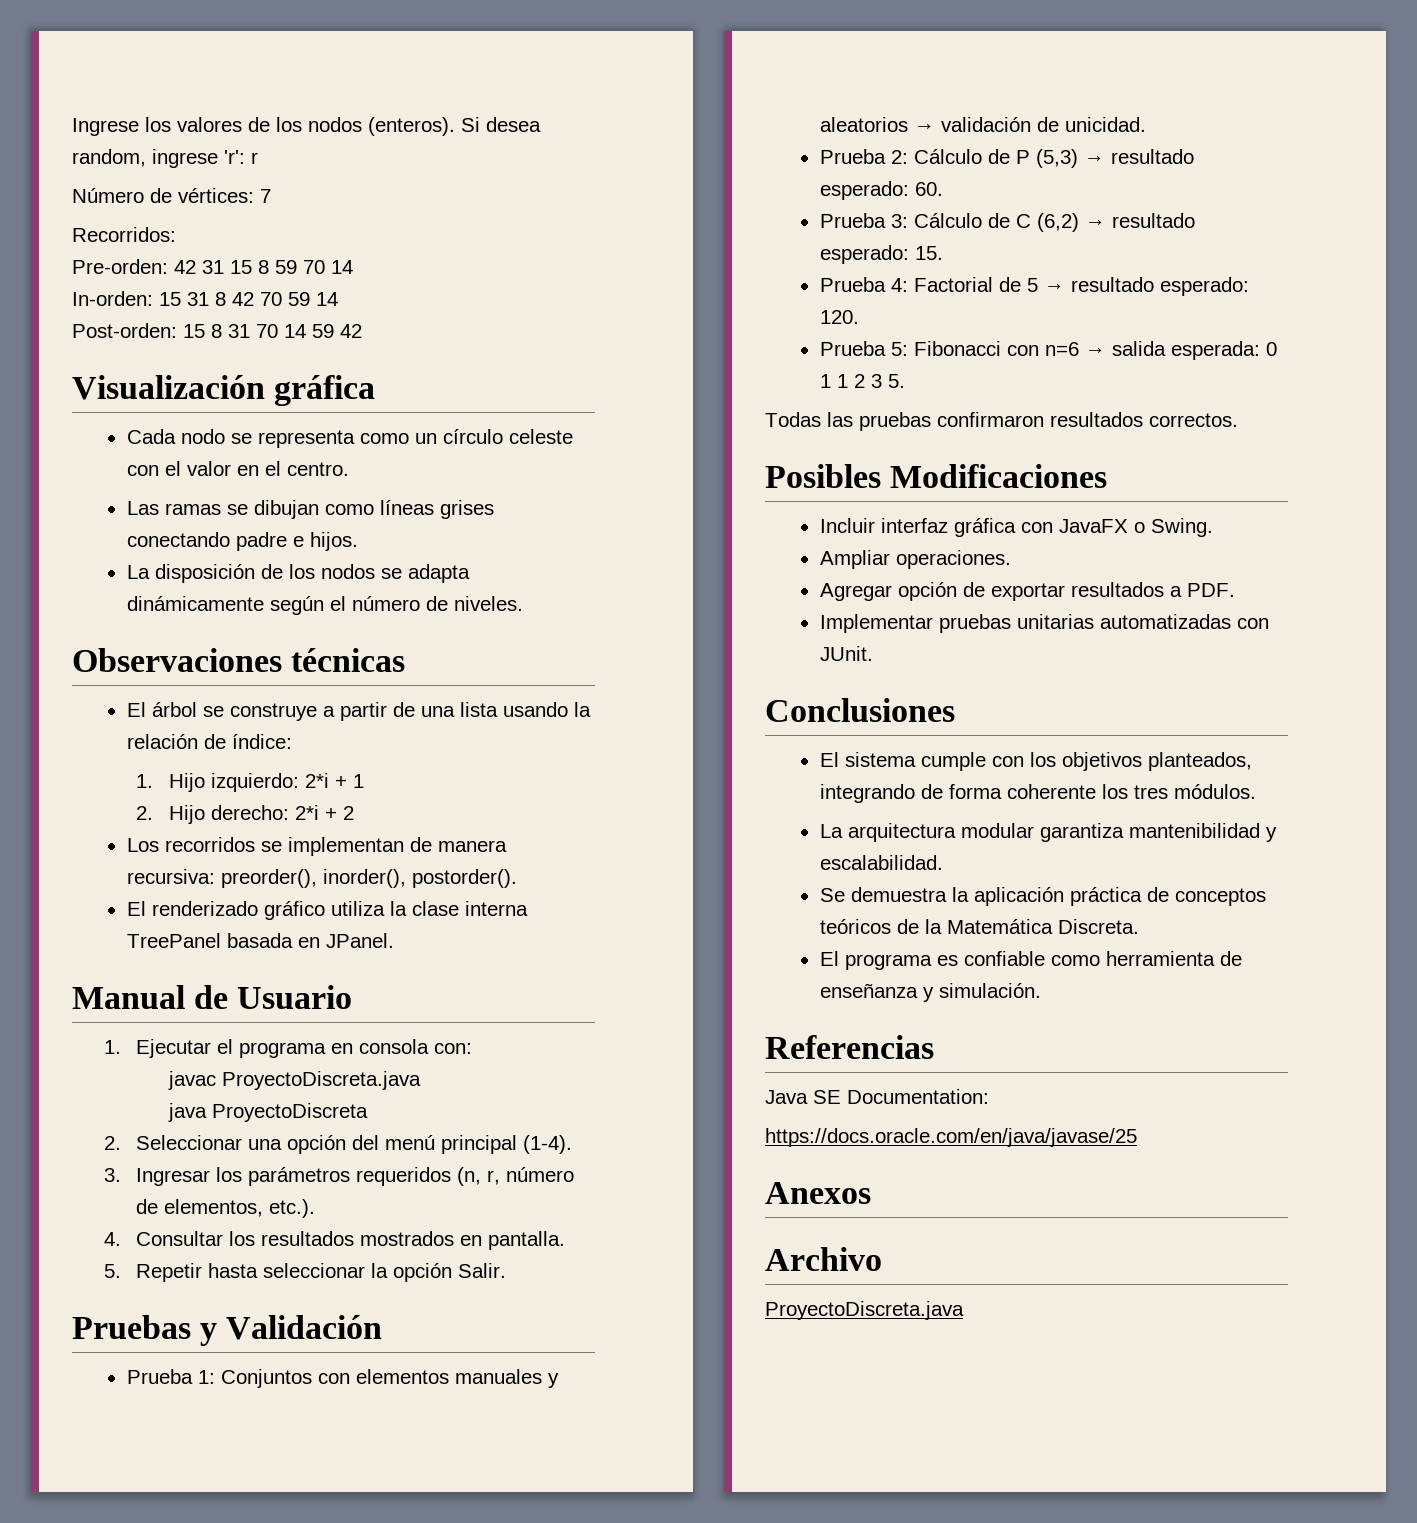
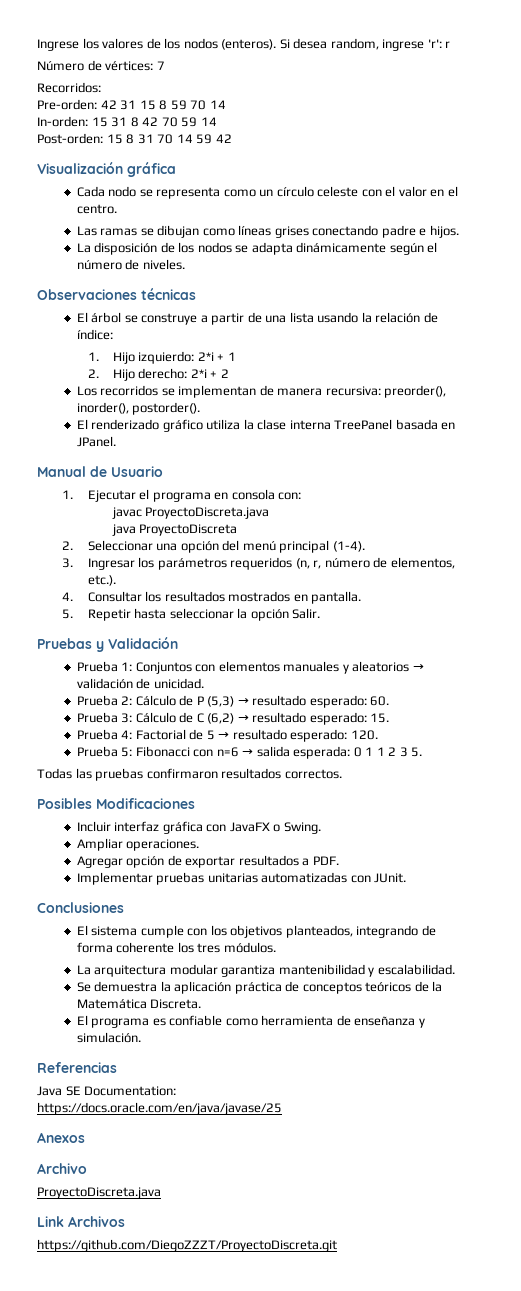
(964, 1310) none -> [37,1216,125,1227] [37,1239,337,1252] // Link Archivos // https://github.com/DiegoZZZT/ProyectoDiscreta.git

